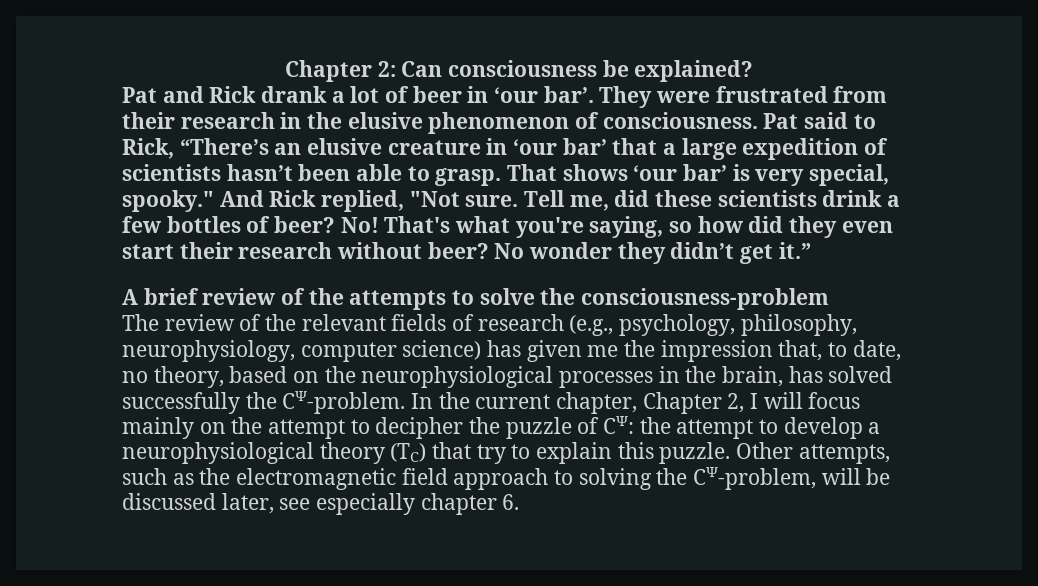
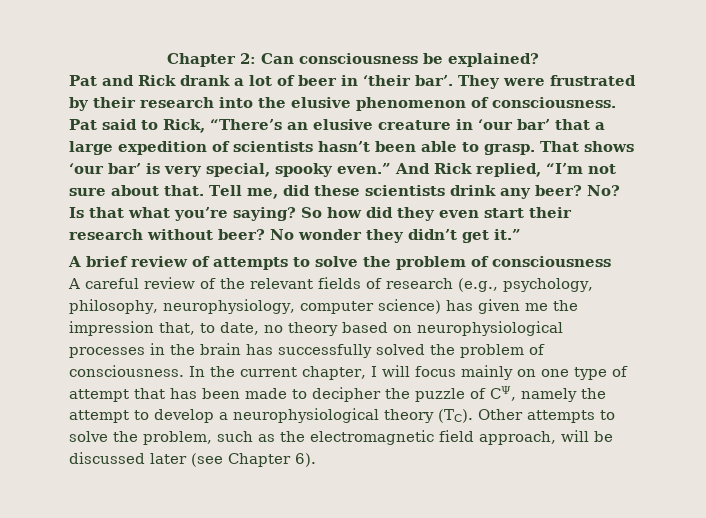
[494,87,539,103] ‘our -> [363,75,411,86] ‘their
[833,86,888,103] [122,112,302,129] from their research in -> [69,97,253,111] by their research into
[122,190,214,212] spooky." -> [275,163,391,177] spooky even.”
[409,191,519,207] "Not sure. -> [546,163,616,174] [69,185,204,196] “I’m not sure about that.
[887,195,901,207] [122,216,693,238] a few bottles of beer? No! That's what you're saying, so -> [499,185,620,199] [69,207,322,221] any beer? No? Is that what you’re saying? So
[308,288,830,310] [122,314,159,331] the attempts to solve the consciousness-problem // The -> [213,256,611,270] [68,278,139,289] attempts to solve the problem of consciousness // A careful
[153,366,224,388] theory, -> [288,322,338,336] theory
[324,366,356,383] the -> (412, 329) none
[722,366,893,387] [122,391,406,414] brain, has solved successfully the CΨ-problem. -> [200,343,545,358] [69,365,184,377] brain has successfully solved the problem of consciousness.
[642,392,745,414] Chapter 2, -> (366, 373) none
[231,417,346,439] the attempt -> [540,366,628,380] [69,388,287,402] one type of attempt that has been made
[603,416,635,434] CΨ: -> [490,385,577,402] CΨ, namely
[390,442,890,464] (TC) that try to explain this puzzle. Other attempts, -> [438,409,615,423] [69,431,212,445] (TC). Other attempts to solve the problem,
[453,467,891,490] [122,493,520,515] approach to solving the CΨ-problem, will be discussed later, see especially chapter 6. -> [479,430,613,445] [69,452,316,467] approach, will be discussed later (see Chapter 6).

